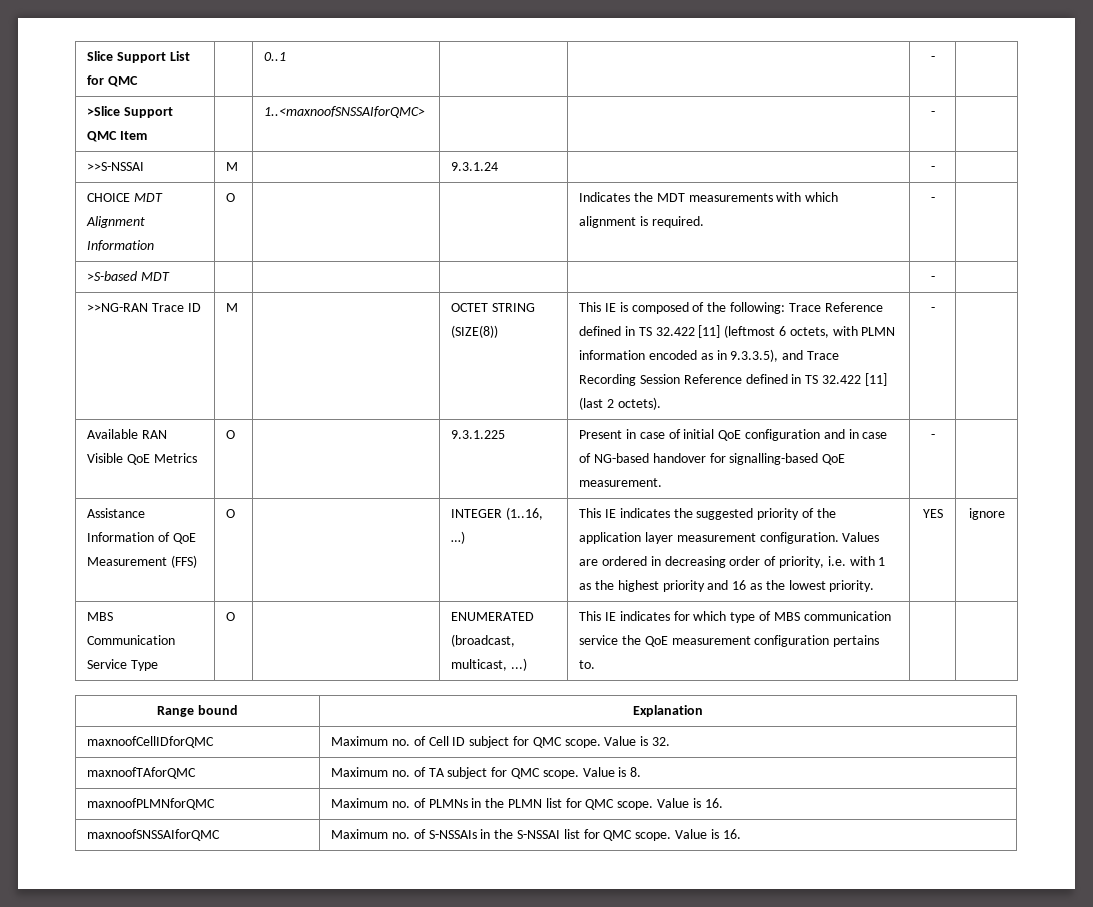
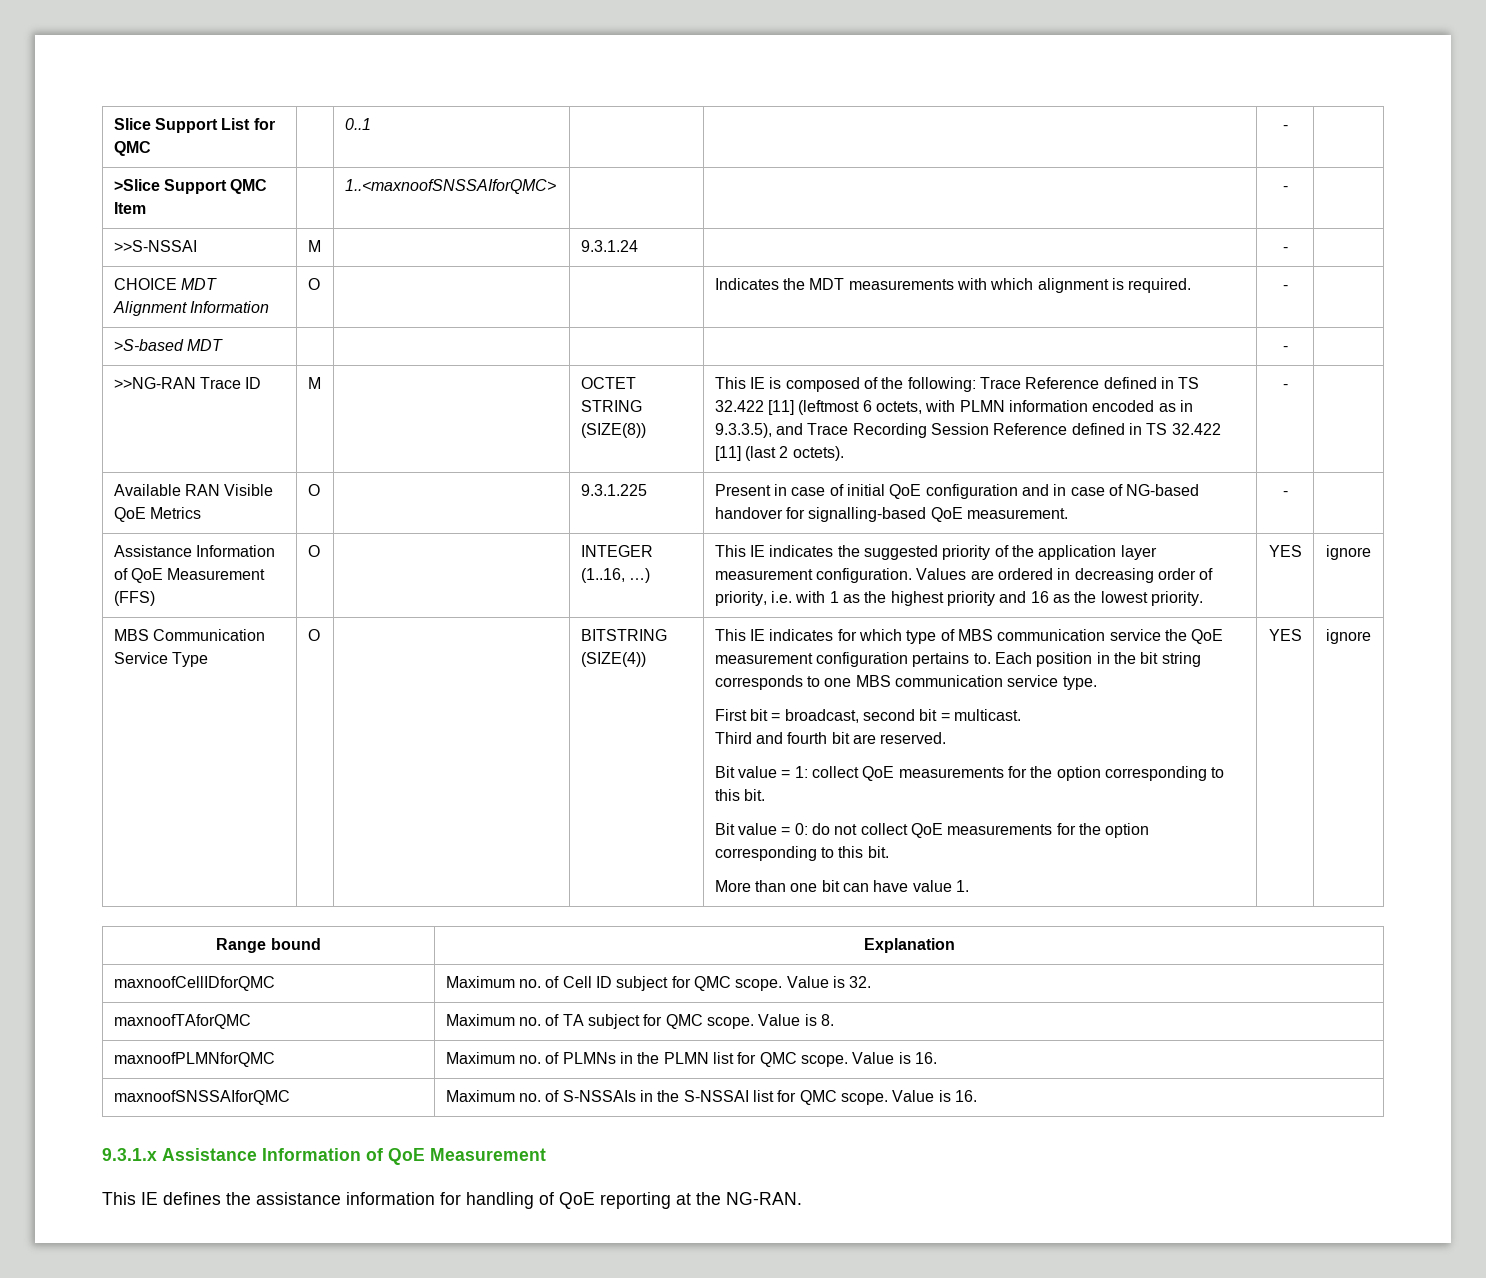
[451,612,535,621] [451,634,516,647] [451,658,528,671] ENUMERATED (broadcast, multicast, ...) -> [580,629,667,641] [580,652,646,667] BITSTRING (SIZE(4))
(596, 664) | | -> [994,652,1201,667] [714,675,1097,690] [714,709,1021,723] [714,732,947,744] [714,766,1225,781] [714,789,766,801] [714,823,1150,838] [714,846,889,861] [714,880,969,892] [1268,629,1302,641] [1326,629,1371,644] Each position in the bit string corresponds to one MBS communication service type. // First bit = broadcast, second bit = multicast. // Third and fourth bit are reserved. // Bit value = 1: collect QoE measurements for the option corresponding to this bit. // Bit value = 0: do not collect QoE measurements for the option corresponding to this bit. // More than one bit can have value 1. | YES | ignore
(741, 834) none -> [102,1148,546,1165] [102,1192,802,1209] // 9.3.1.x Assistance Information of QoE Measurement // This IE defines the assistance information for handling of QoE reporting at the NG-RAN.

